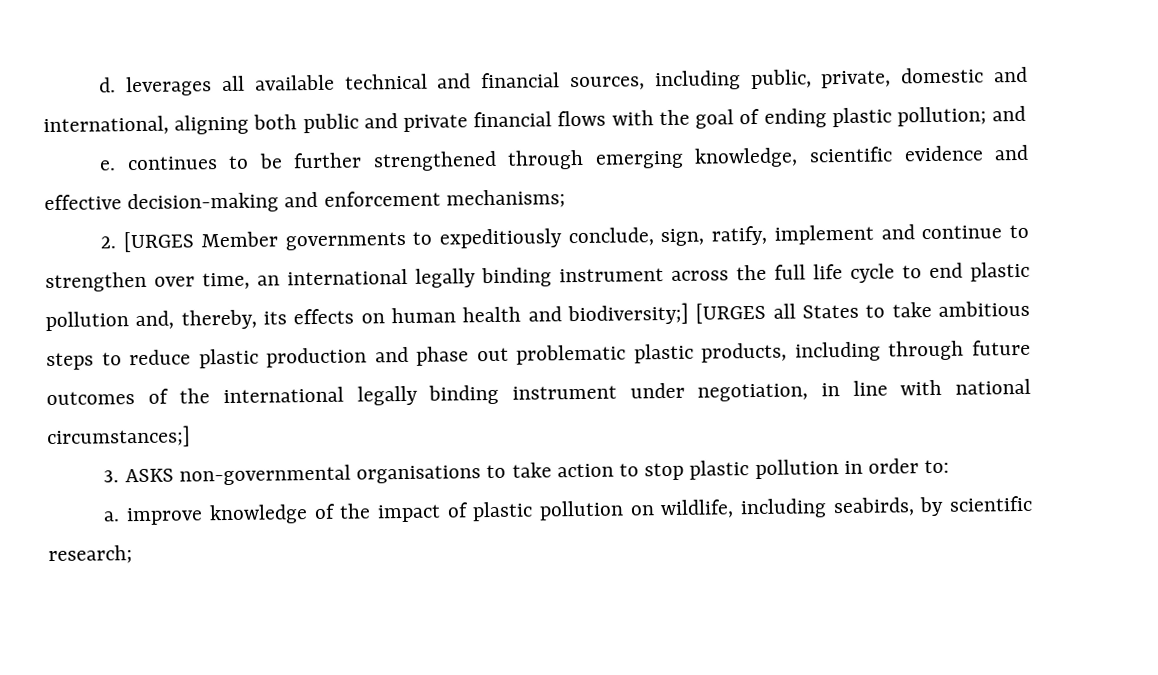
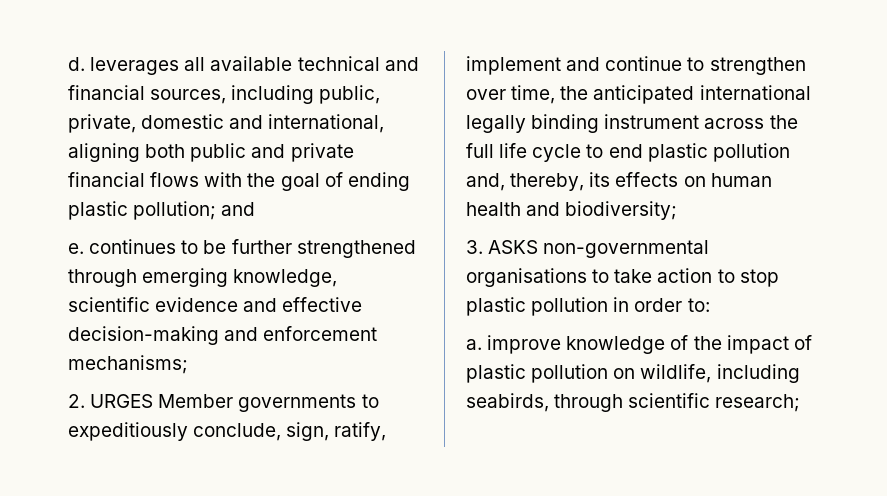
[123,231,195,253] [URGES -> [90,394,154,408] URGES
[257,275,280,286] an -> [560,85,695,104] the anticipated
[566,300,1030,326] [46,339,1031,371] [46,378,1031,406] [46,425,191,449] biodiversity;] [URGES all States to take ambitious steps to reduce plastic production and phase out problematic plastic products, including through future outcomes of the international legally binding instrument under negotiation, in line with national circumstances;] -> [565,201,678,220] biodiversity;
[919,496,945,517] by -> [554,394,624,412] through

